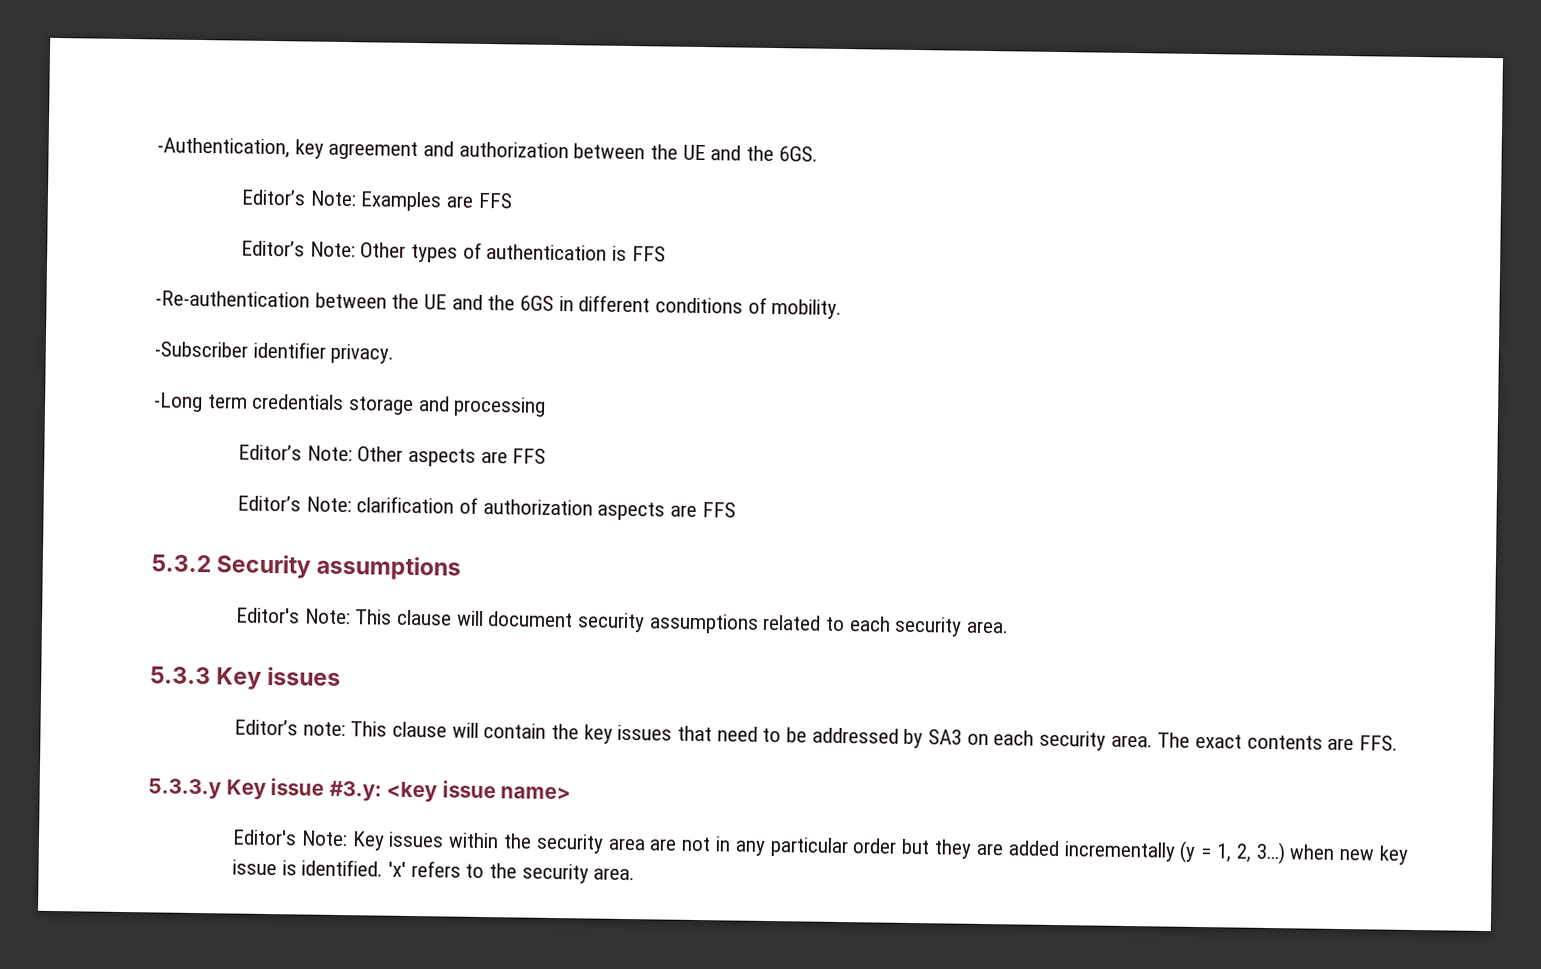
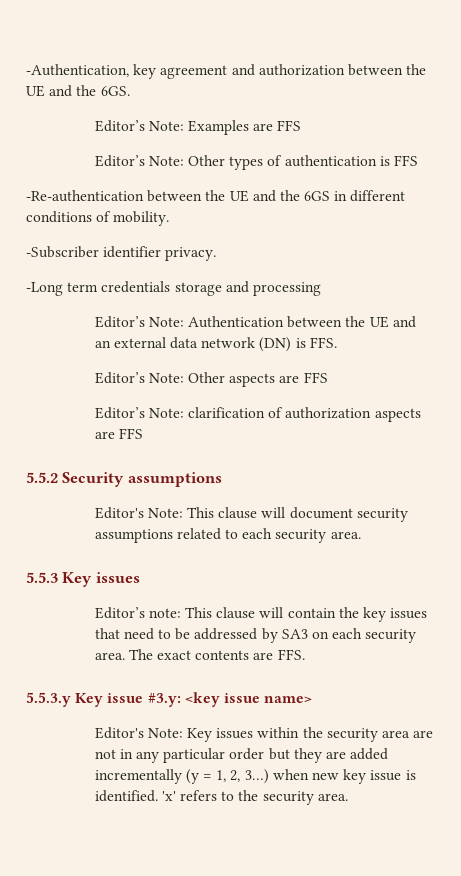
(547, 406) none -> [94,316,416,328] [94,337,337,352] // Editor’s Note: Authentication between the UE and an external data network (DN) is FFS.
[151,554,211,573] 5.3.2 -> [26,472,58,483] 5.5.2
[150,666,211,685] 5.3.3 -> [26,572,58,583] 5.5.3
[148,778,222,800] 5.3.3.y -> [26,692,71,707] 5.5.3.y

